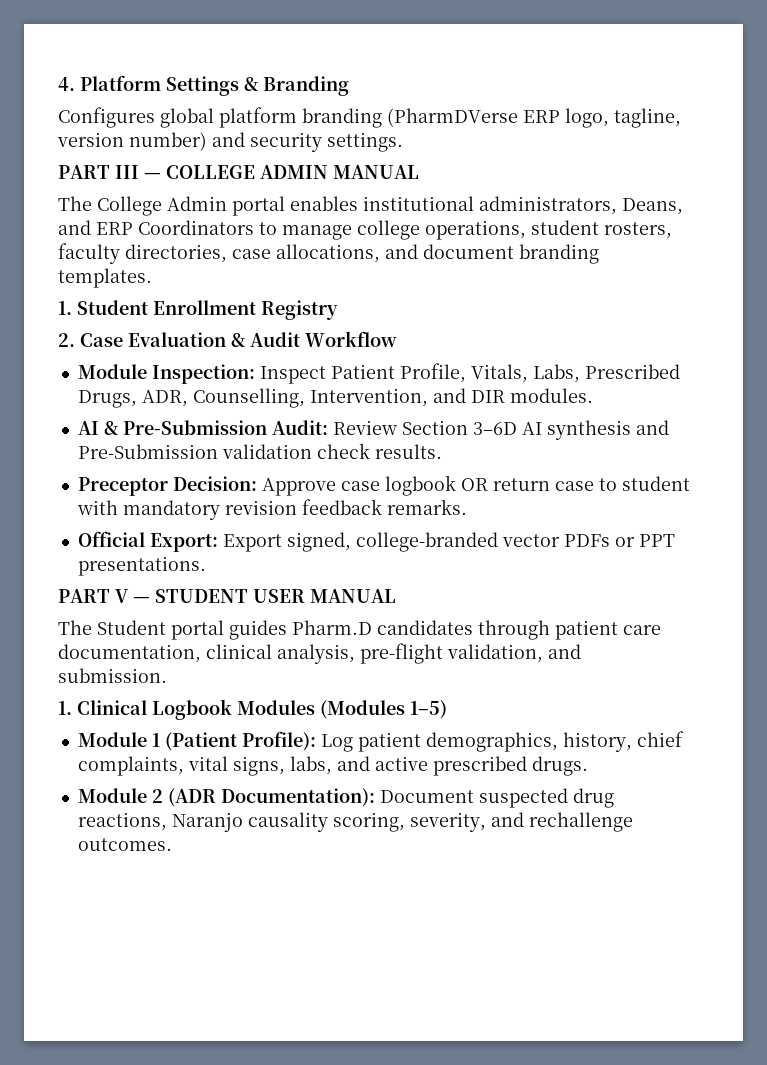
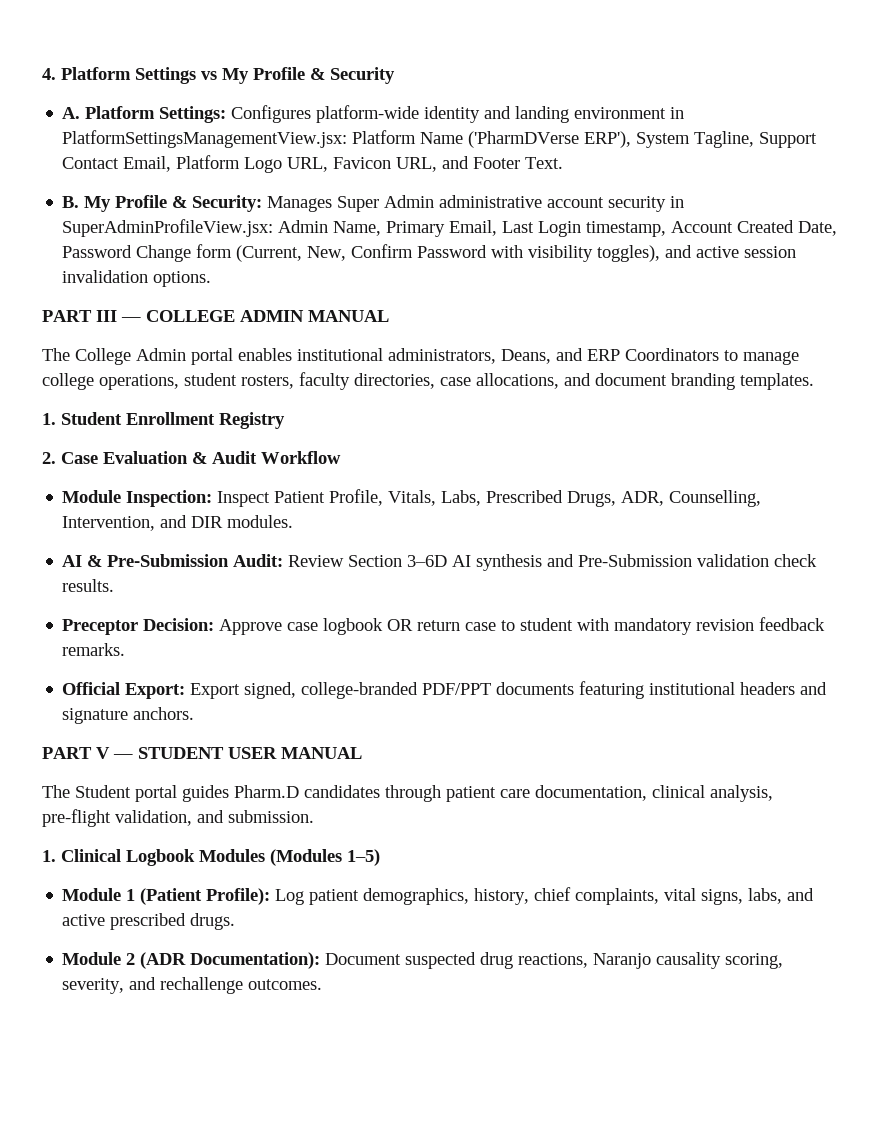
[244,76,349,96] [58,107,681,128] [57,132,403,152] & Branding // Configures global platform branding (PharmDVerse ERP logo, tagline, version number) and security settings. -> [201,67,395,84] [62,105,685,123] [62,130,818,148] [62,155,564,173] [62,195,685,212] [62,219,838,237] [62,244,797,262] [62,270,212,287] vs My Profile & Security // A. Platform Settings: Configures platform-wide identity and landing environment in PlatformSettingsManagementView.jsx: Platform Name ('PharmDVerse ERP'), System Tagline, Support Contact Email, Platform Logo URL, Favicon URL, and Footer Text. // B. My Profile & Security: Manages Super Admin administrative account security in SuperAdminProfileView.jsx: Admin Name, Primary Email, Last Login timestamp, Account Created Date, Password Change form (Current, New, Confirm Password with visibility toggles), and active session invalidation options.
[501,534,675,547] [77,556,206,576] vector PDFs or PPT presentations. -> [422,681,828,699] [62,707,195,724] PDF/PPT documents featuring institutional headers and signature anchors.

